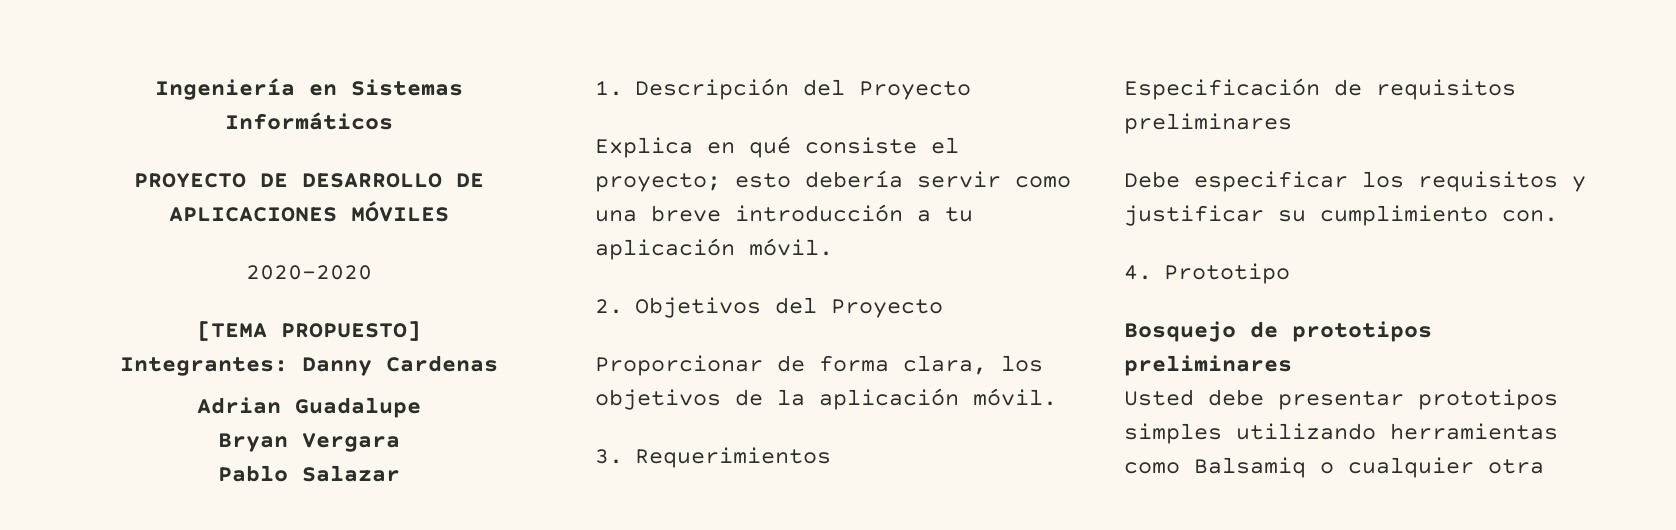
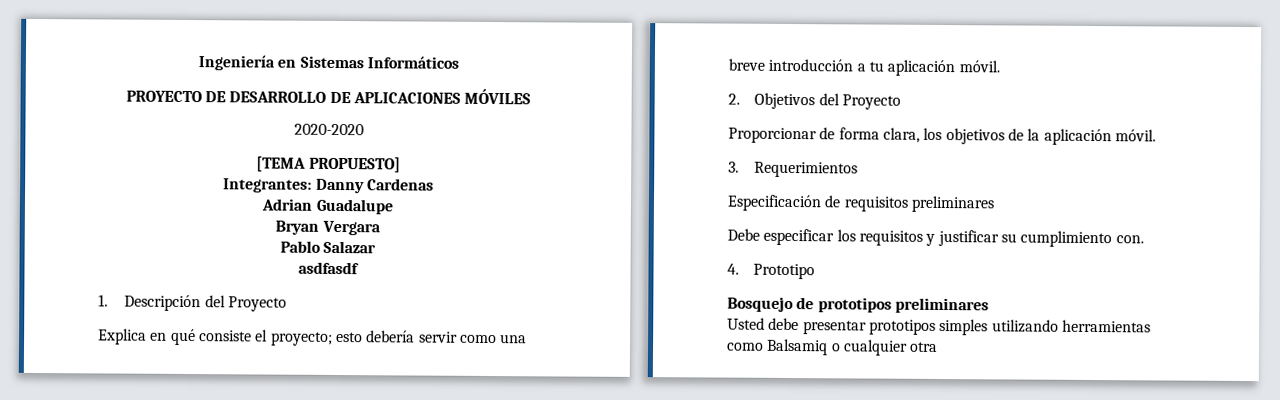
(400, 473) none -> [298,261,359,275] // asdfasdf

